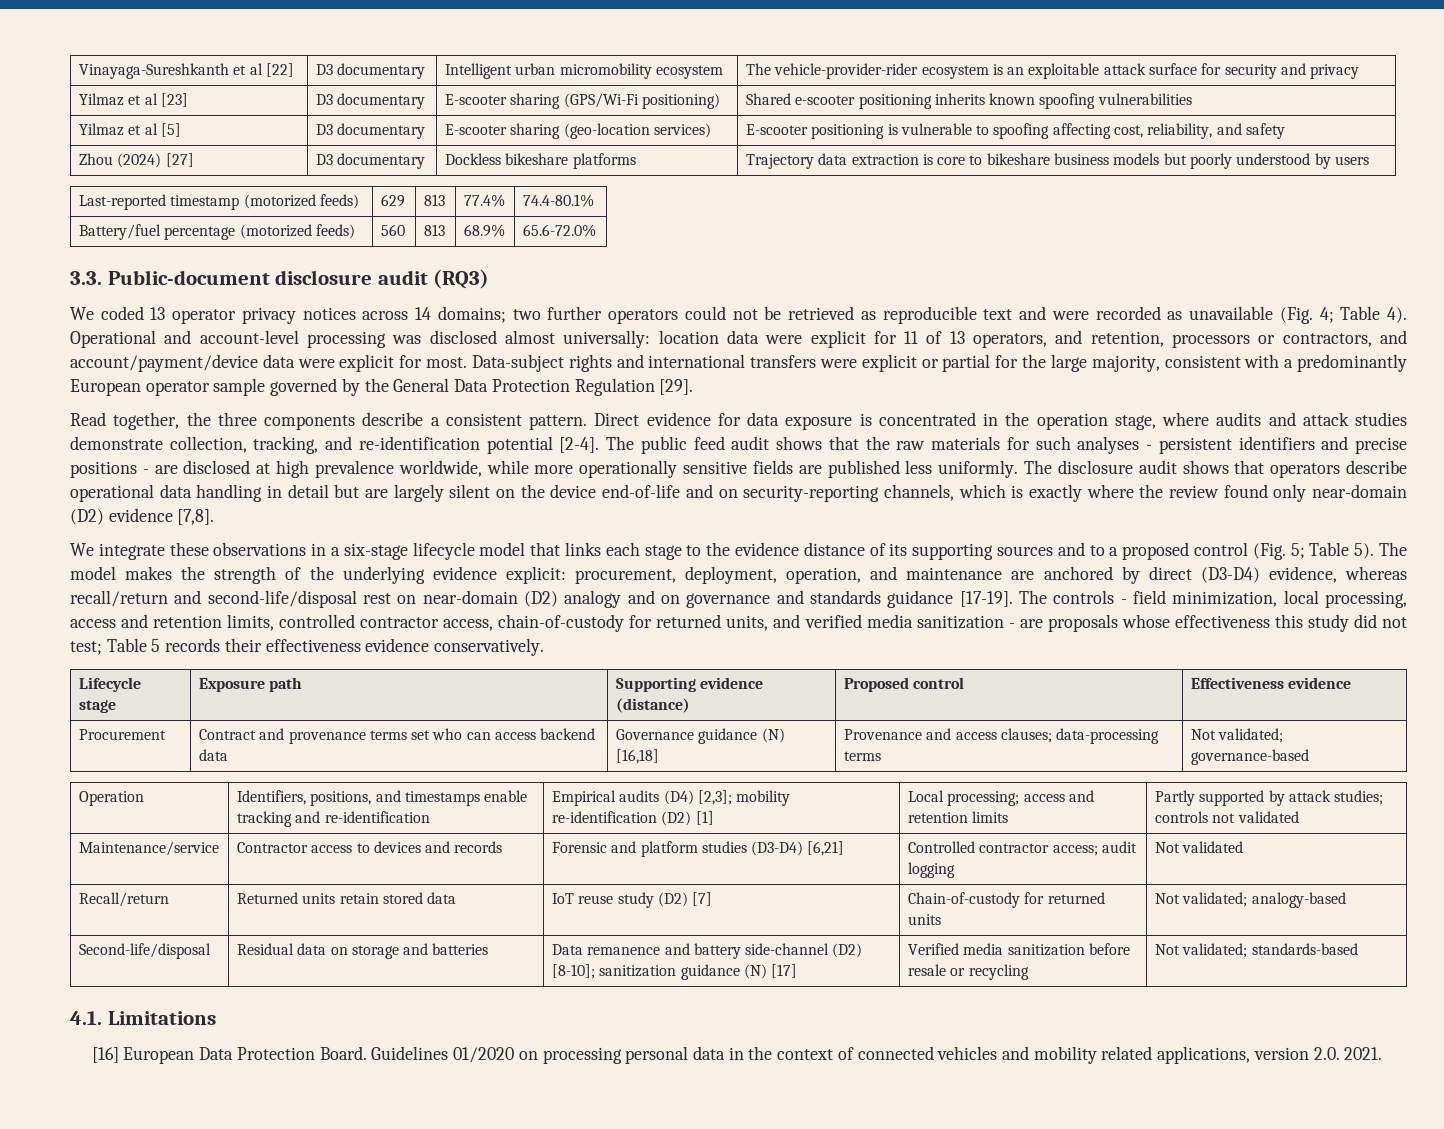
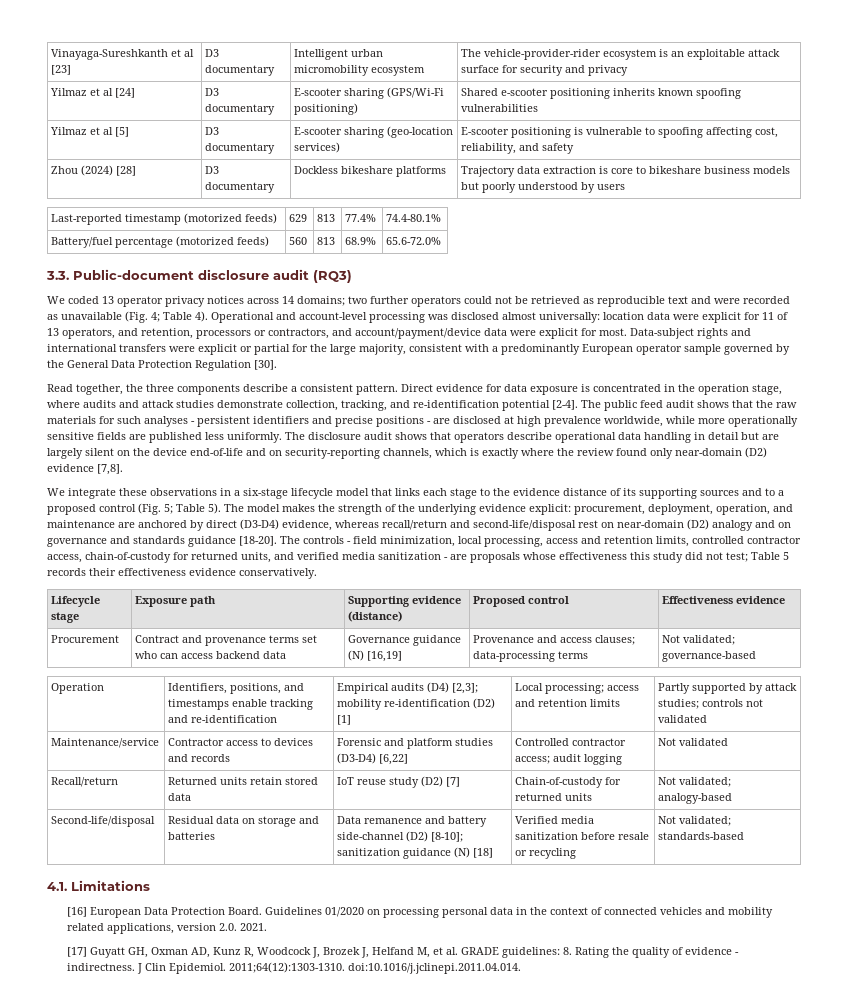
[265,63,294,77] [22] -> [51,65,72,75] [23]
[160,93,188,107] [23] -> [115,88,136,98] [24]
[165,153,194,167] [27] -> [116,166,137,176] [28]
[659,379,694,395] [29]. -> [254,360,277,370] [30].
[959,591,1013,607] [17-19]. -> [239,536,277,546] [18-20].
[615,749,659,764] [16,18] -> [367,651,403,662] [16,19]
[807,841,845,856] [6,21] -> [379,754,409,765] [6,22]
[771,964,798,978] [17] -> [473,848,494,858] [18]
(1383, 1053) none -> [66,947,739,958] [66,962,521,974] // [17] Guyatt GH, Oxman AD, Kunz R, Woodcock J, Brozek J, Helfand M, et al. GRADE guidelines: 8. Rating the quality of evidence - indirectness. J Clin Epidemiol. 2011;64(12):1303-1310. doi:10.1016/j.jclinepi.2011.04.014.

